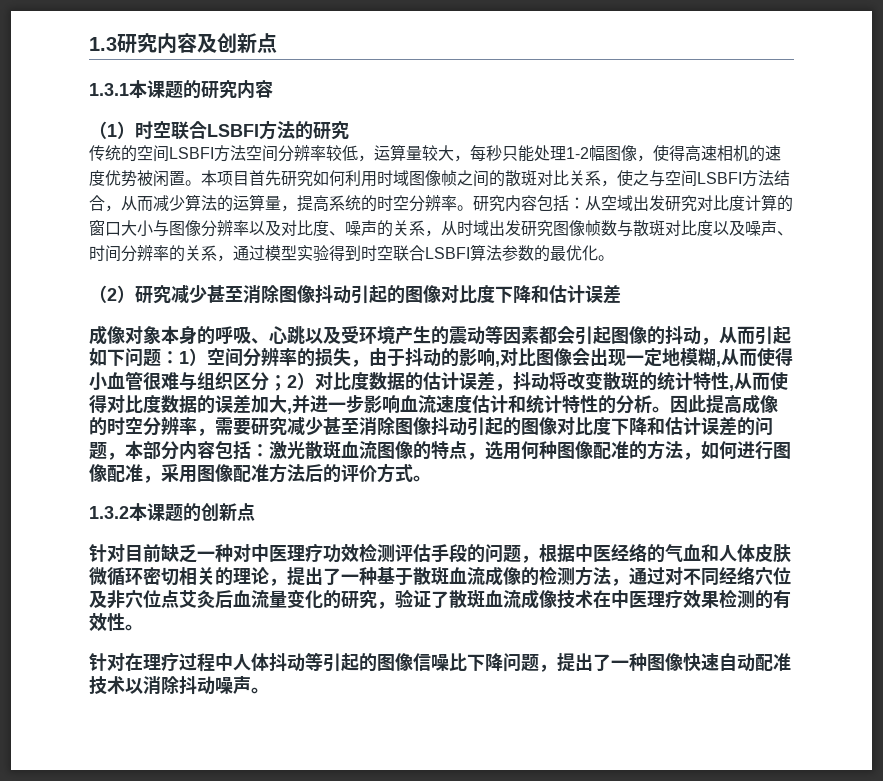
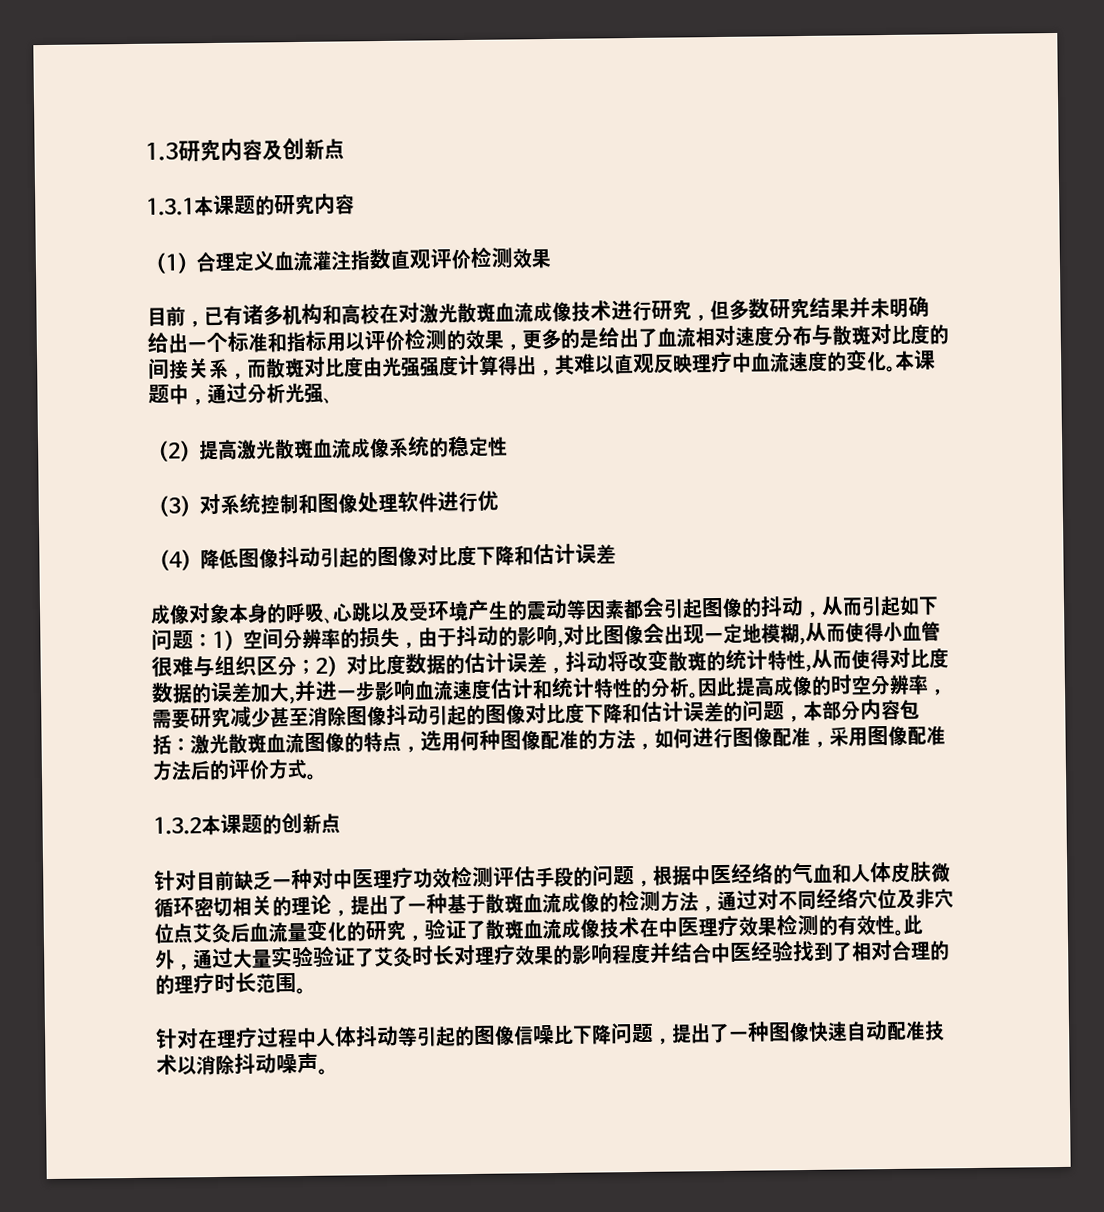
[135,120,349,140] [89,144,781,162] [89,170,790,187] [89,194,793,212] [89,220,793,237] [89,244,614,262] [89,285,279,304] 时空联合LSBFI方法的研究 // 传统的空间LSBFI方法空间分辨率较低，运算量较大，每秒只能处理1-2幅图像，使得高速相机的速度优势被闲置。本项目首先研究如何利用时域图像帧之间的散斑对比关系，使之与空间LSBFI方法结合，从而减少算法的运算量，提高系统的时空分辨率。研究内容包括：从空域出发研究对比度计算的窗口大小与图像分辨率以及对比度、噪声的关系，从时域出发研究图像帧数与散斑对比度以及噪声、时间分辨率的关系，通过模型实验得到时空联合LSBFI算法参数的最优化。 // （2）研究减少甚至消除 -> [196,246,551,273] [147,296,930,328] [147,323,949,354] [148,349,936,380] [148,382,333,406] [149,435,508,462] [149,490,499,517] [150,548,239,571] 合理定义血流灌注指数直观评价检测效果 // 目前，已有诸多机构和高校在对激光散斑血流成像技术进行研究，但多数研究结果并未明确给出一个标准和指标用以评价检测的效果，更多的是给出了血流相对速度分布与散斑对比度的间接关系，而散斑对比度由光强强度计算得出，其难以直观反映理疗中血流速度的变化。本课题中，通过分析光强、 // （2）提高激光散斑血流成像系统的稳定性 // （3）对系统控制和图像处理软件进行优 // （4）降低
(143, 627) none -> [903,914,923,935] [155,939,950,971] [155,972,306,995] 此外，通过大量实验验证了艾灸时长对理疗效果的影响程度并结合中医经验找到了相对合理的的理疗时长范围。

